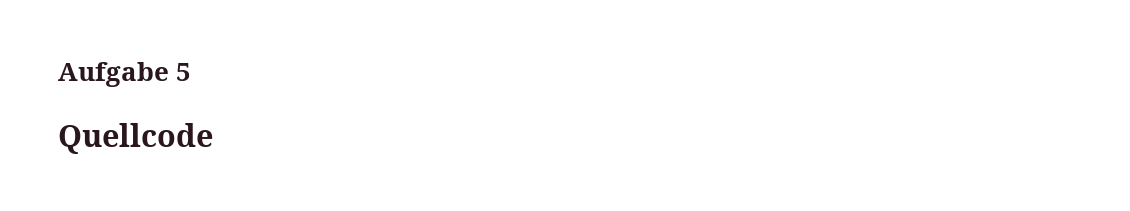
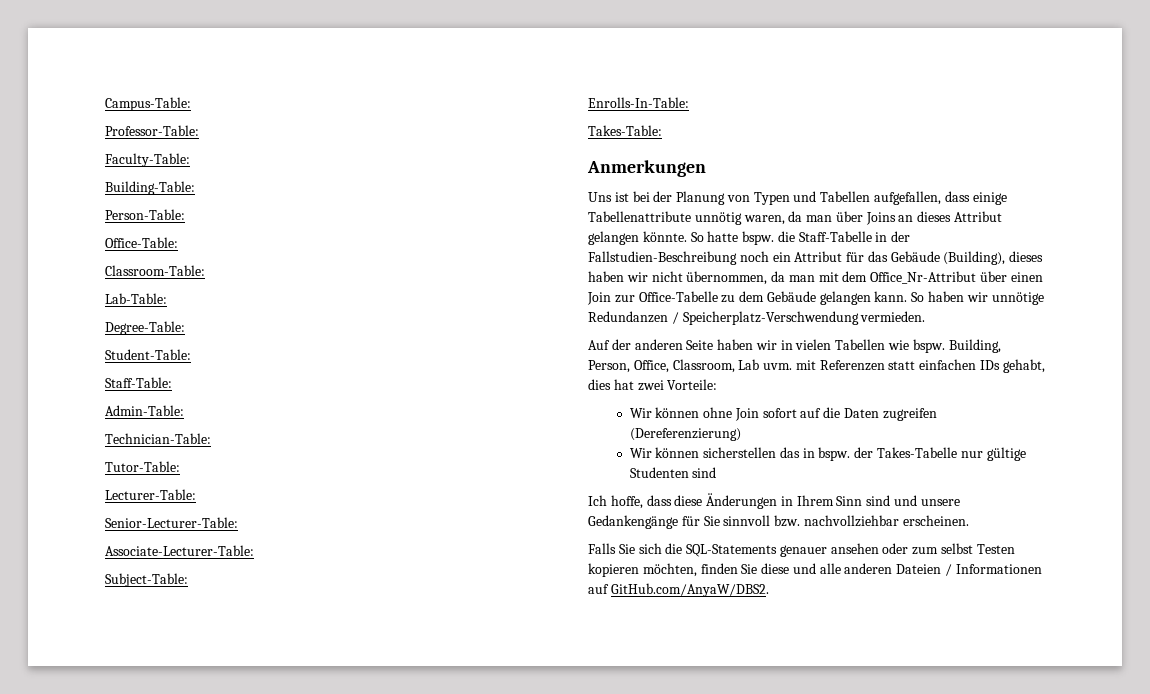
[58,62,192,87] [58,123,213,154] Aufgabe 5 // Quellcode -> [105,97,191,111] [105,125,199,136] [105,153,190,167] [105,181,195,195] [105,209,185,220] [105,237,178,248] [105,265,205,276] [105,293,167,304] [105,321,185,335] [105,349,191,360] [105,377,172,388] [105,405,184,416] [105,433,211,444] [105,461,180,472] [105,489,196,500] [105,517,238,528] [105,545,254,556] [105,573,188,587] [588,97,689,108] [588,125,662,136] [587,160,706,177] [588,191,1007,205] [588,211,1003,225] [588,231,911,245] [588,251,1044,265] [588,271,1043,285] [587,291,1044,305] [588,311,926,325] [588,339,1001,353] [588,359,1045,373] [588,379,718,391] [629,407,937,421] [629,428,741,441] [629,447,1026,461] [629,467,717,478] [588,493,960,509] [588,515,969,529] [588,543,1015,557] [588,563,1042,577] [588,583,769,597] Campus-Table: // Professor-Table: // Faculty-Table: // Building-Table: // Person-Table: // Office-Table: // Classroom-Table: // Lab-Table: // Degree-Table: // Student-Table: // Staff-Table: // Admin-Table: // Technician-Table: // Tutor-Table: // Lecturer-Table: // Senior-Lecturer-Table: // Associate-Lecturer-Table: // Subject-Table: // Enrolls-In-Table: // Takes-Table: // Anmerkungen // Uns ist bei der Planung von Typen und Tabellen aufgefallen, dass einige Tabellenattribute unnötig waren, da man über Joins an dieses Attribut gelangen könnte. So hatte bspw. die Staff-Tabelle in der Fallstudien-Beschreibung noch ein Attribut für das Gebäude (Building), dieses haben wir nicht übernommen, da man mit dem Office_Nr-Attribut über einen Join zur Office-Tabelle zu dem Gebäude gelangen kann. So haben wir unnötige Redundanzen / Speicherplatz-Verschwendung vermieden. // Auf der anderen Seite haben wir in vielen Tabellen wie bspw. Building, Person, Office, Classroom, Lab uvm. mit Referenzen statt einfachen IDs gehabt, dies hat zwei Vorteile: // Wir können ohne Join sofort auf die Daten zugreifen (Dereferenzierung) // Wir können sicherstellen das in bspw. der Takes-Tabelle nur gültige Studenten sind // Ich hoffe, dass diese Änderungen in Ihrem Sinn sind und unsere Gedankengänge für Sie sinnvoll bzw. nachvollziehbar erscheinen. // Falls Sie sich die SQL-Statements genauer ansehen oder zum selbst Testen kopieren möchten, finden Sie diese und alle anderen Dateien / Informationen auf GitHub.com/AnyaW/DBS2.

